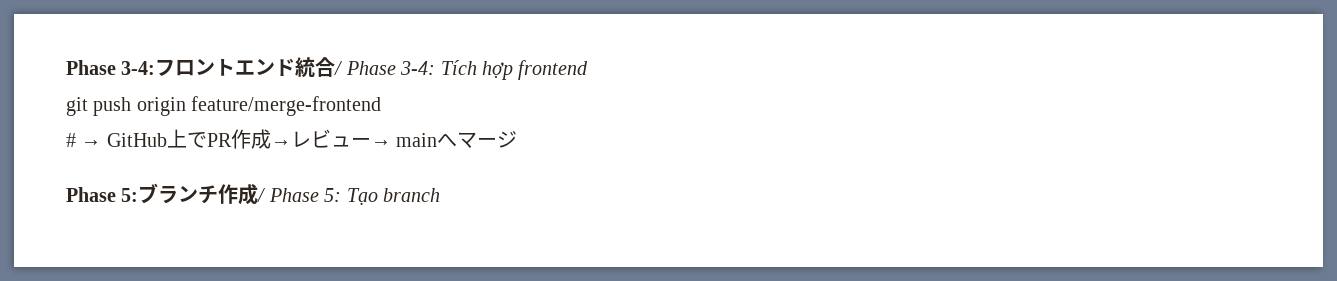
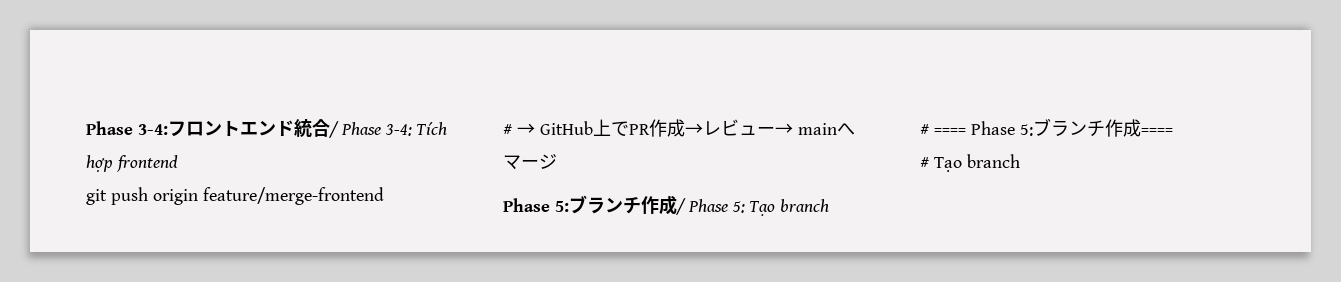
(440, 195) none -> [920,118,1173,137] [920,154,1020,172] // # ==== Phase 5:ブランチ作成==== // # Tạo branch

